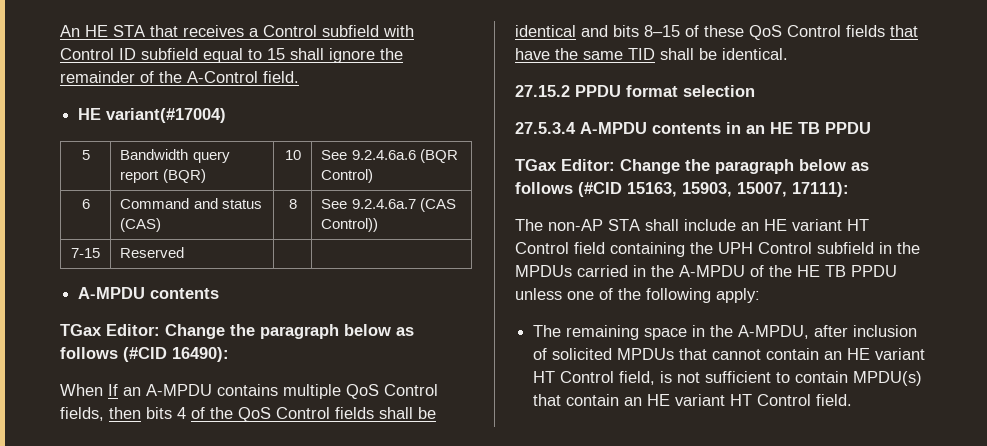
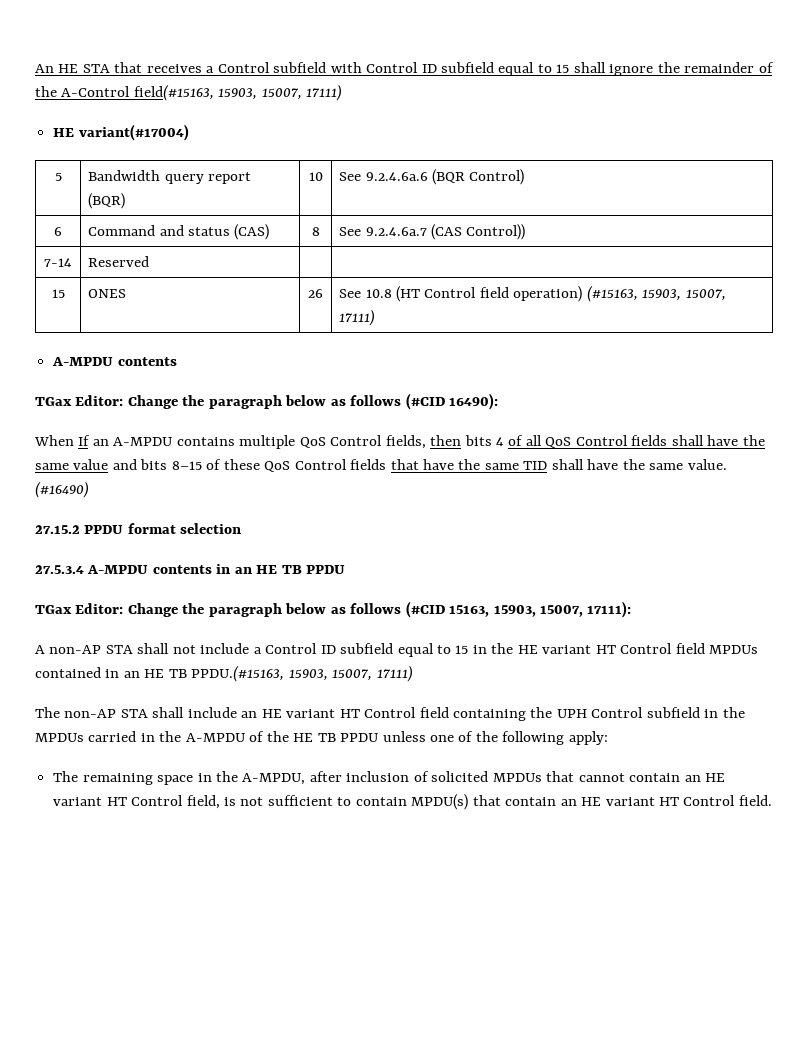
[263,71,299,83] field. -> [133,84,343,101] field(#15163, 15903, 15007, 17111)
[71,248,100,258] 7-15 -> [44,258,72,267] 7-14
(185, 252) none -> [51,289,65,298] [88,289,127,298] [308,289,323,298] [339,285,726,302] [339,309,376,326] // 15 | ONES | 26 | See 10.8 (HT Control field operation) (#15163, 15903, 15007, 17111)
[210,407,233,419] the -> [525,435,542,446] all
[418,407,436,419] [515,25,576,37] be identical -> [707,435,765,446] [35,459,109,470] have the same value
[699,48,788,60] be identical. -> [587,459,727,470] [35,481,89,498] have the same value. (#16490)
(849, 189) none -> [35,643,759,657] [35,665,413,682] // A non-AP STA shall not include a Control ID subfield equal to 15 in the HE variant HT Control field MPDUs contained in an HE TB PPDU.(#15163, 15903, 15007, 17111)

